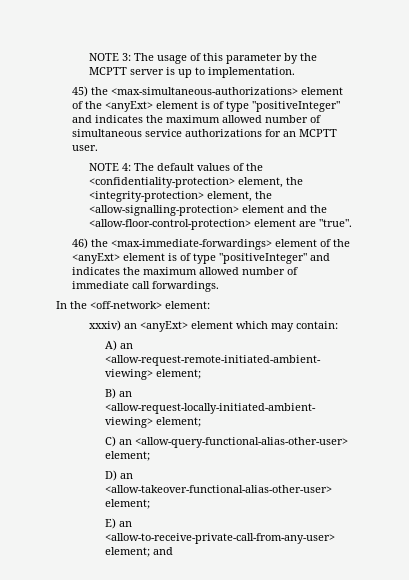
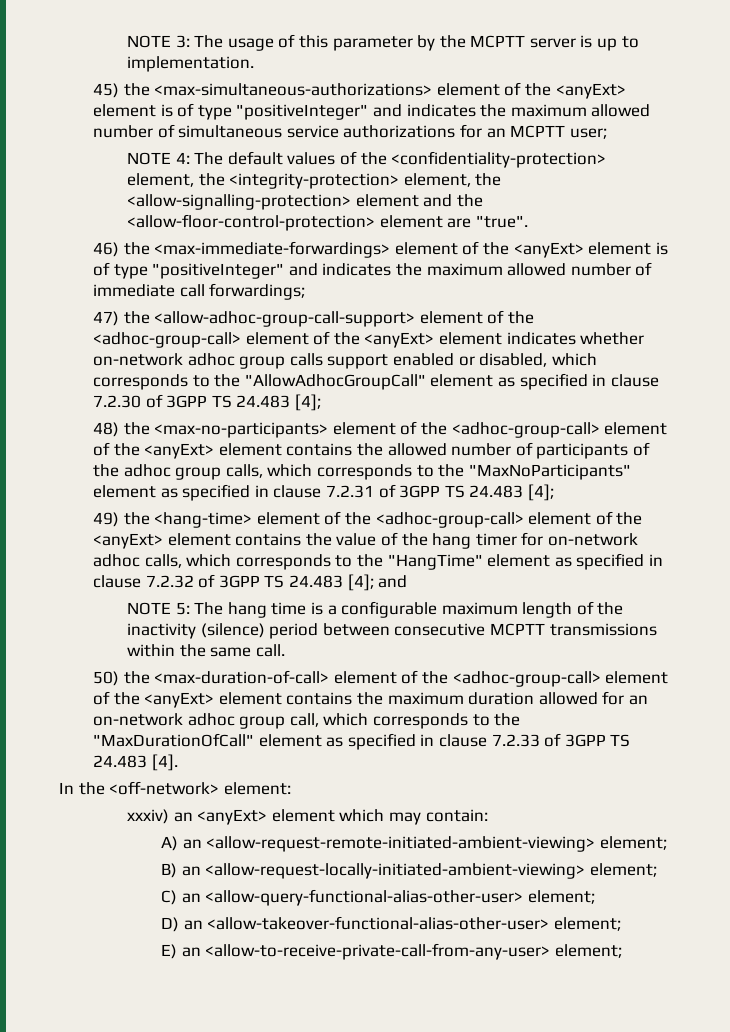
[72,145,99,151] user. -> [569,128,607,139] user;
[152,281,220,292] forwardings. -> [209,283,306,300] [92,310,534,327] [92,331,645,348] [92,353,597,369] [92,373,659,390] [92,394,321,411] [92,421,668,438] [92,442,650,459] [92,464,631,480] [92,484,554,501] [92,511,643,528] [92,532,638,549] [92,553,663,570] [92,574,408,591] [126,601,624,618] [126,623,657,639] [126,644,285,657] [92,670,669,687] [92,691,648,708] [92,713,521,729] [92,733,631,750] [92,754,178,771] forwardings; // 47) the <allow-adhoc-group-call-support> element of the <adhoc-group-call> element of the <anyExt> element indicates whether on-network adhoc group calls support enabled or disabled, which corresponds to the "AllowAdhocGroupCall" element as specified in clause 7.2.30 of 3GPP TS 24.483 [4]; // 48) the <max-no-participants> element of the <adhoc-group-call> element of the <anyExt> element contains the allowed number of participants of the adhoc group calls, which corresponds to the "MaxNoParticipants" element as specified in clause 7.2.31 of 3GPP TS 24.483 [4]; // 49) the <hang-time> element of the <adhoc-group-call> element of the <anyExt> element contains the value of the hang timer for on-network adhoc calls, which corresponds to the "HangTime" element as specified in clause 7.2.32 of 3GPP TS 24.483 [4]; and // NOTE 5: The hang time is a configurable maximum length of the inactivity (silence) period between consecutive MCPTT transmissions within the same call. // 50) the <max-duration-of-call> element of the <adhoc-group-call> element of the <anyExt> element contains the maximum duration allowed for an on-network adhoc group call, which corresponds to the "MaxDurationOfCall" element as specified in clause 7.2.33 of 3GPP TS 24.483 [4].
[153,547,174,555] and -> (622, 951) none

